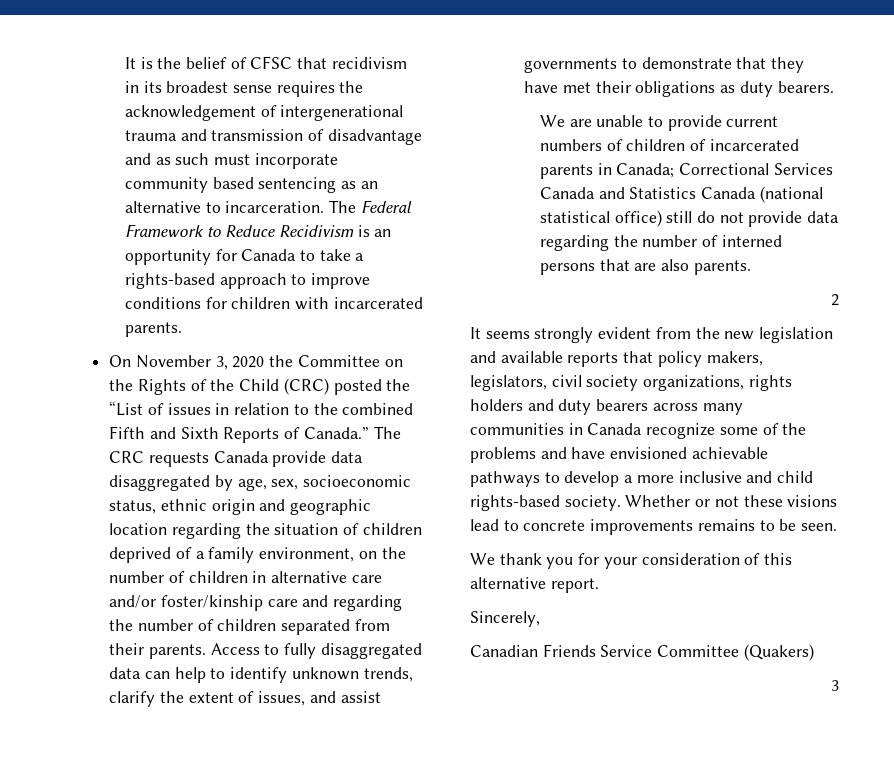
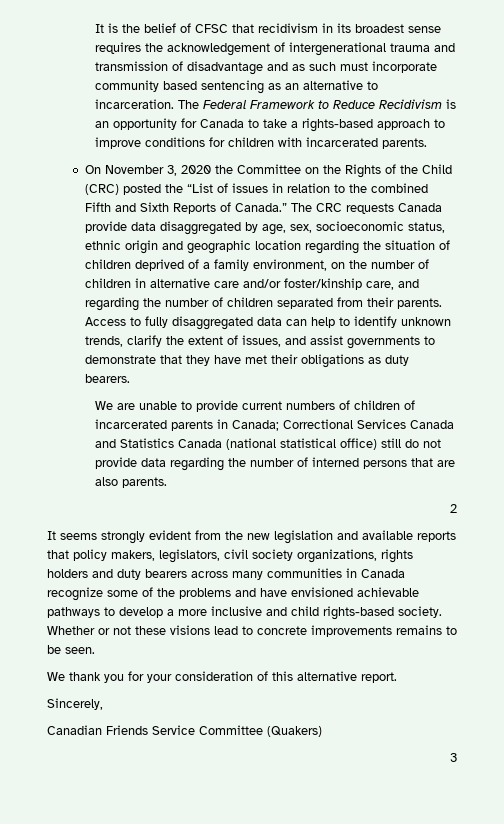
[267,599,298,607] care -> [366,281,395,290] care,

